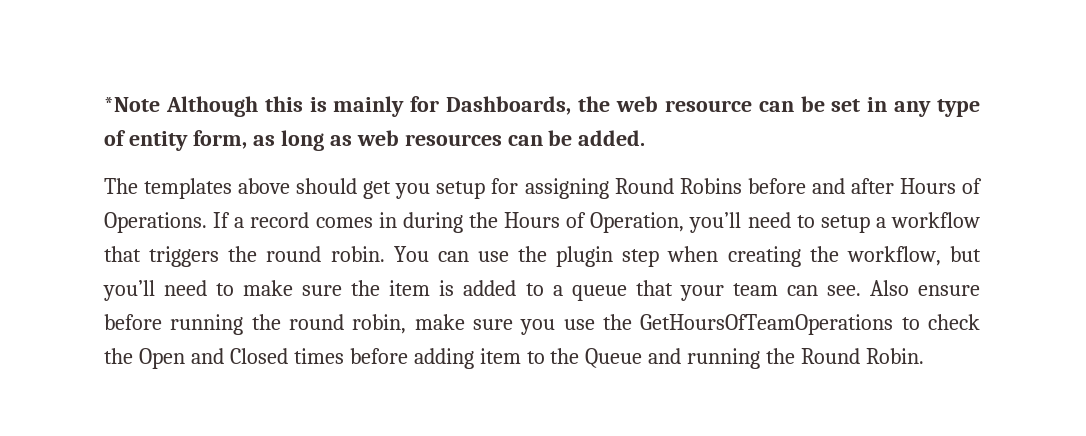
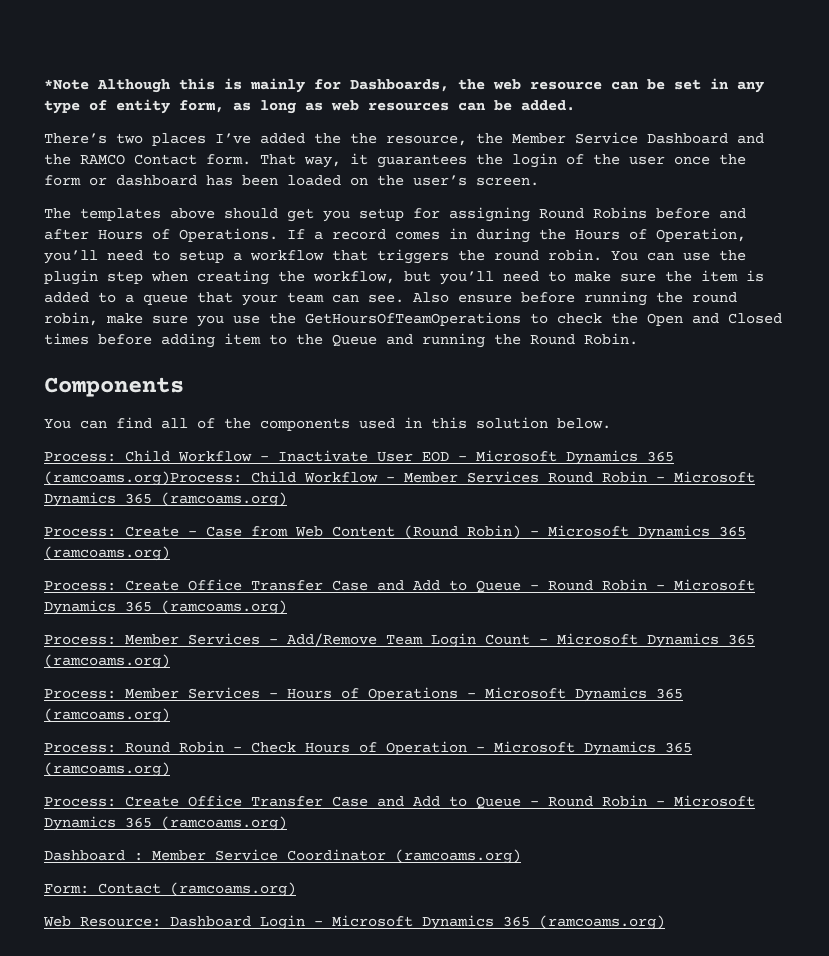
(646, 138) none -> [44,132,764,146] [44,153,746,168] [44,175,539,186] // There’s two places I’ve added the the resource, the Member Service Dashboard and the RAMCO Contact form. That way, it guarantees the login of the user once the form or dashboard has been loaded on the user’s screen.
(925, 356) none -> [44,377,184,397] [44,417,611,431] [44,450,674,465] [44,471,755,486] [44,492,287,507] [44,525,746,540] [44,546,170,561] [44,579,755,593] [44,600,287,615] [44,633,755,648] [44,654,170,669] [44,687,683,702] [44,708,170,723] [44,741,692,756] [44,762,170,777] [44,795,755,809] [44,816,287,831] [44,849,521,864] [44,882,296,897] [43,915,665,930] // Components // You can find all of the components used in this solution below. // Process: Child Workflow - Inactivate User EOD - Microsoft Dynamics 365 (ramcoams.org)Process: Child Workflow - Member Services Round Robin - Microsoft Dynamics 365 (ramcoams.org) // Process: Create - Case from Web Content (Round Robin) - Microsoft Dynamics 365 (ramcoams.org) // Process: Create Office Transfer Case and Add to Queue - Round Robin - Microsoft Dynamics 365 (ramcoams.org) // Process: Member Services - Add/Remove Team Login Count - Microsoft Dynamics 365 (ramcoams.org) // Process: Member Services - Hours of Operations - Microsoft Dynamics 365 (ramcoams.org) // Process: Round Robin - Check Hours of Operation - Microsoft Dynamics 365 (ramcoams.org) // Process: Create Office Transfer Case and Add to Queue - Round Robin - Microsoft Dynamics 365 (ramcoams.org) // Dashboard : Member Service Coordinator (ramcoams.org) // Form: Contact (ramcoams.org) // Web Resource: Dashboard Login - Microsoft Dynamics 365 (ramcoams.org)

